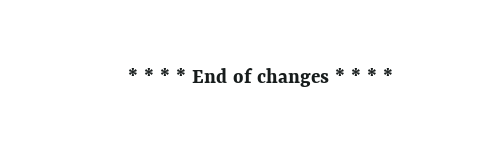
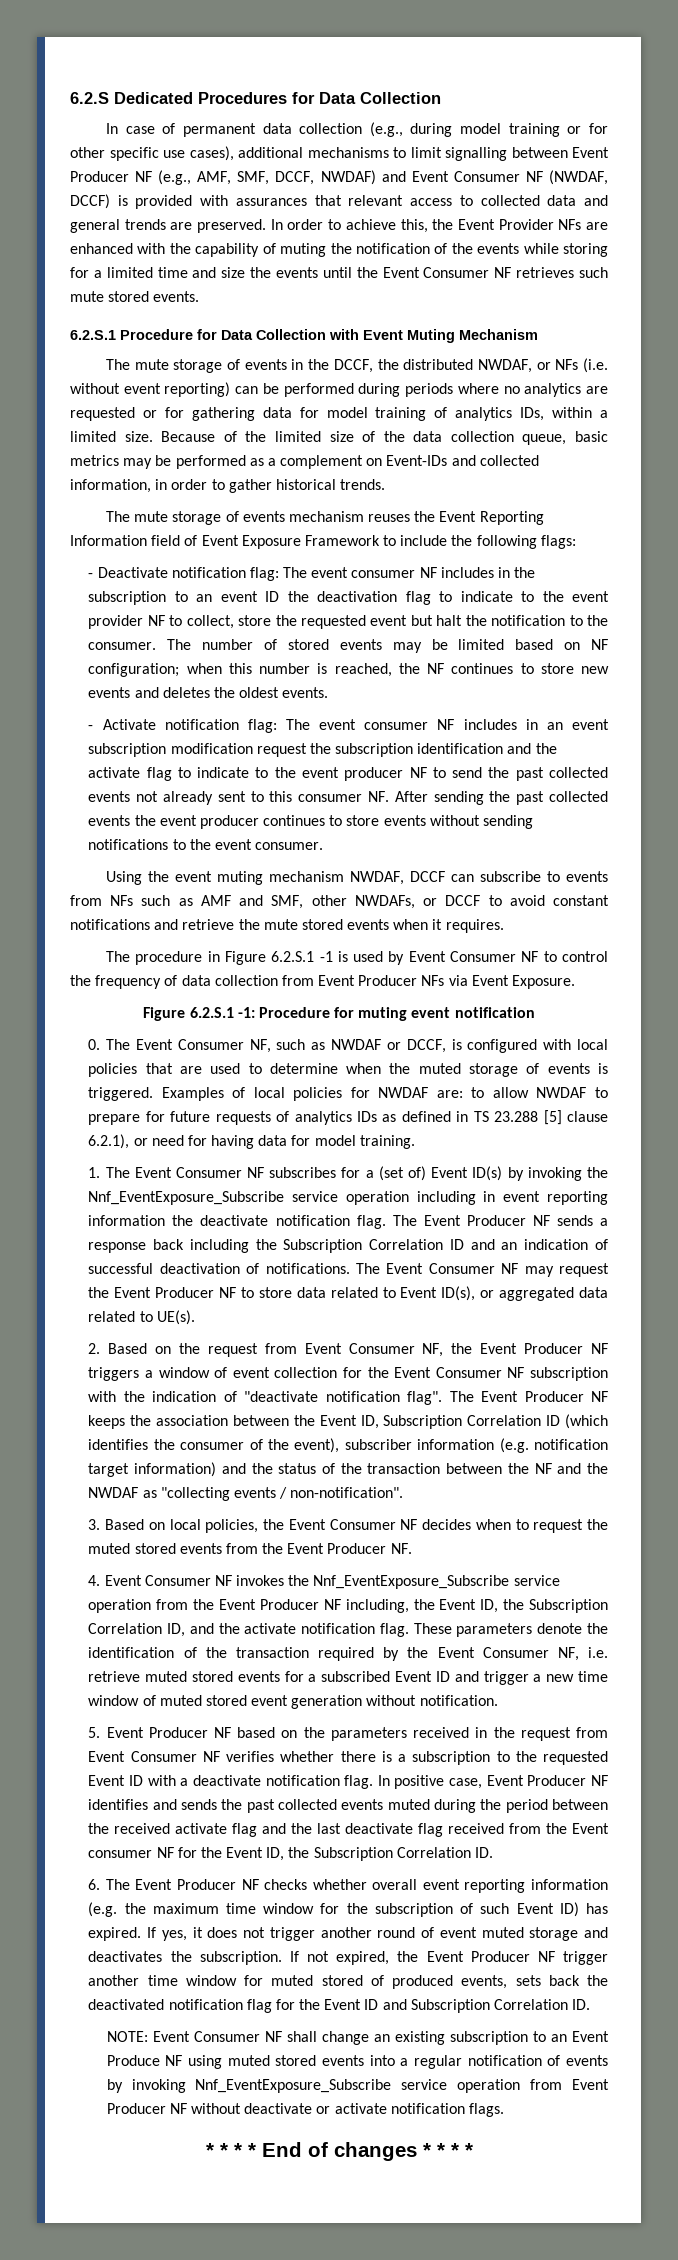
(128, 75) none -> [70,92,441,104] [105,122,608,137] [70,146,609,161] [70,170,608,185] [70,194,609,209] [70,219,608,233] [70,243,609,257] [70,267,608,278] [70,291,200,302] [70,329,538,343] [105,358,608,373] [70,382,609,397] [70,407,608,421] [70,431,608,445] [70,455,539,469] [70,479,386,493] [105,511,544,525] [70,535,576,549] [88,567,536,581] [88,591,609,605] [88,615,609,629] [88,639,608,653] [88,663,609,677] [88,687,329,698] [88,719,610,733] [88,743,557,757] [88,767,608,781] [88,791,608,805] [88,815,534,829] [88,839,324,850] [105,871,608,885] [70,895,609,909] [70,919,504,933] [105,951,608,965] [70,975,576,989] [143,1007,535,1021] [88,1039,608,1053] [88,1063,608,1077] [88,1087,609,1101] [88,1110,609,1125] [88,1134,415,1149] [88,1166,609,1181] [88,1191,608,1205] [88,1215,609,1229] [88,1239,608,1253] [88,1263,609,1277] [88,1286,608,1301] [88,1310,195,1325] [88,1343,608,1357] [88,1367,608,1381] [88,1391,608,1405] [88,1414,608,1429] [88,1438,608,1453] [88,1462,608,1477] [88,1487,404,1501] [88,1519,608,1533] [88,1543,412,1554] [88,1575,560,1589] [88,1599,608,1613] [88,1623,608,1637] [88,1647,608,1661] [88,1671,608,1685] [88,1695,498,1709] [88,1727,608,1741] [88,1751,608,1765] [88,1775,609,1789] [88,1799,608,1813] [88,1823,609,1837] [88,1847,494,1861] [88,1879,609,1893] [88,1902,608,1917] [88,1927,608,1941] [88,1951,608,1965] [88,1975,608,1989] [88,1999,591,2013] [106,2031,609,2045] [106,2055,608,2069] [106,2079,609,2093] [106,2103,505,2117] 6.2.S Dedicated Procedures for Data Collection // In case of permanent data collection (e.g., during model training or for other specific use cases), additional mechanisms to limit signalling between Event Producer NF (e.g., AMF, SMF, DCCF, NWDAF) and Event Consumer NF (NWDAF, DCCF) is provided with assurances that relevant access to collected data and general trends are preserved. In order to achieve this, the Event Provider NFs are enhanced with the capability of muting the notification of the events while storing for a limited time and size the events until the Event Consumer NF retrieves such mute stored events. // 6.2.S.1 Procedure for Data Collection with Event Muting Mechanism // The mute storage of events in the DCCF, the distributed NWDAF, or NFs (i.e. without event reporting) can be performed during periods where no analytics are requested or for gathering data for model training of analytics IDs, within a limited size. Because of the limited size of the data collection queue, basic metrics may be performed as a complement on Event-IDs and collected information, in order to gather historical trends. // The mute storage of events mechanism reuses the Event Reporting Information field of Event Exposure Framework to include the following flags: // - Deactivate notification flag: The event consumer NF includes in the subscription to an event ID the deactivation flag to indicate to the event provider NF to collect, store the requested event but halt the notification to the consumer. The number of stored events may be limited based on NF configuration; when this number is reached, the NF continues to store new events and deletes the oldest events. // - Activate notification flag: The event consumer NF includes in an event subscription modification request the subscription identification and the activate flag to indicate to the event producer NF to send the past collected events not already sent to this consumer NF. After sending the past collected events the event producer continues to store events without sending notifications to the event consumer. // Using the event muting mechanism NWDAF, DCCF can subscribe to events from NFs such as AMF and SMF, other NWDAFs, or DCCF to avoid constant notifications and retrieve the mute stored events when it requires. // The procedure in Figure 6.2.S.1 -1 is used by Event Consumer NF to control the frequency of data collection from Event Producer NFs via Event Exposure. // Figure 6.2.S.1 -1: Procedure for muting event notification // 0. The Event Consumer NF, such as NWDAF or DCCF, is configured with local policies that are used to determine when the muted storage of events is triggered. Examples of local policies for NWDAF are: to allow NWDAF to prepare for future requests of analytics IDs as defined in TS 23.288 [5] clause 6.2.1), or need for having data for model training. // 1. The Event Consumer NF subscribes for a (set of) Event ID(s) by invoking the Nnf_EventExposure_Subscribe service operation including in event reporting information the deactivate notification flag. The Event Producer NF sends a response back including the Subscription Correlation ID and an indication of successful deactivation of notifications. The Event Consumer NF may request the Event Producer NF to store data related to Event ID(s), or aggregated data related to UE(s). // 2. Based on the request from Event Consumer NF, the Event Producer NF triggers a window of event collection for the Event Consumer NF subscription with the indication of "deactivate notification flag". The Event Producer NF keeps the association between the Event ID, Subscription Correlation ID (which identifies the consumer of the event), subscriber information (e.g. notification target information) and the status of the transaction between the NF and the NWDAF as "collecting events / non-notification". // 3. Based on local policies, the Event Consumer NF decides when to request the muted stored events from the Event Producer NF. // 4. Event Consumer NF invokes the Nnf_EventExposure_Subscribe service operation from the Event Producer NF including, the Event ID, the Subscription Correlation ID, and the activate notification flag. These parameters denote the identification of the transaction required by the Event Consumer NF, i.e. retrieve muted stored events for a subscribed Event ID and trigger a new time window of muted stored event generation without notification. // 5. Event Producer NF based on the parameters received in the request from Event Consumer NF verifies whether there is a subscription to the requested Event ID with a deactivate notification flag. In positive case, Event Producer NF identifies and sends the past collected events muted during the period between the received activate flag and the last deactivate flag received from the Event consumer NF for the Event ID, the Subscription Correlation ID. // 6. The Event Producer NF checks whether overall event reporting information (e.g. the maximum time window for the subscription of such Event ID) has expired. If yes, it does not trigger another round of event muted storage and deactivates the subscription. If not expired, the Event Producer NF trigger another time window for muted stored of produced events, sets back the deactivated notification flag for the Event ID and Subscription Correlation ID. // NOTE: Event Consumer NF shall change an existing subscription to an Event Produce NF using muted stored events into a regular notification of events by invoking Nnf_EventExposure_Subscribe service operation from Event Producer NF without deactivate or activate notification flags. //

